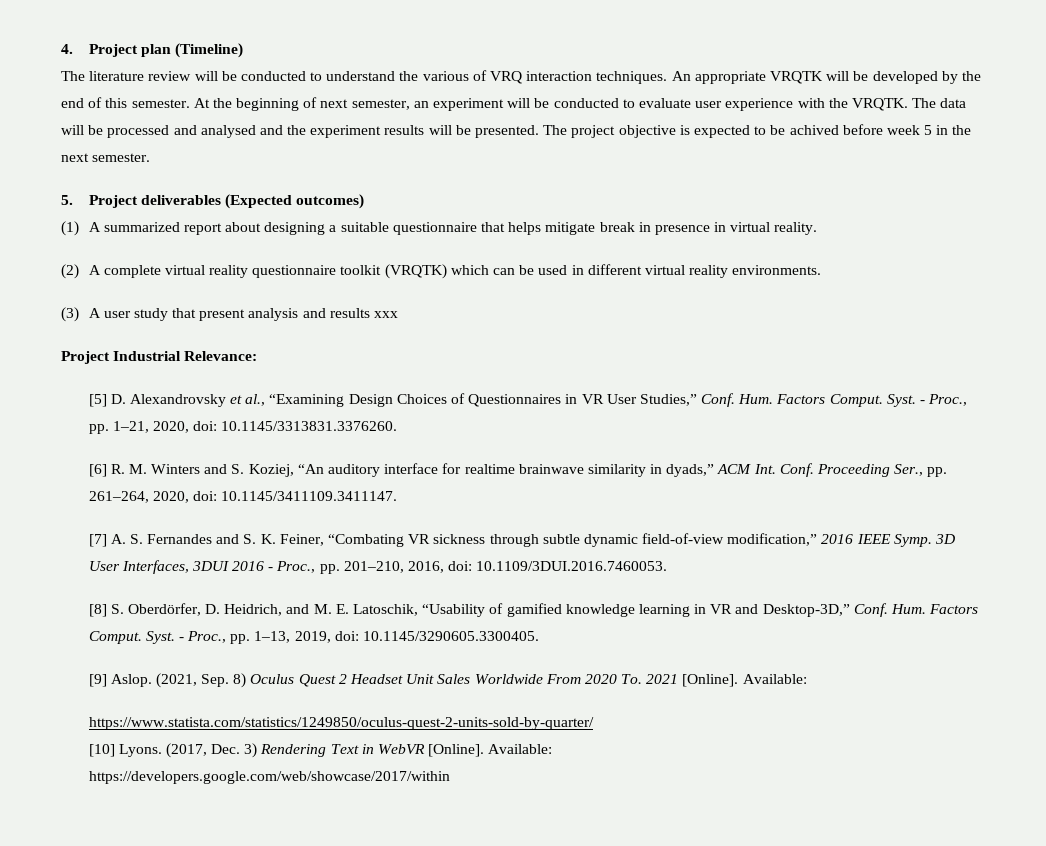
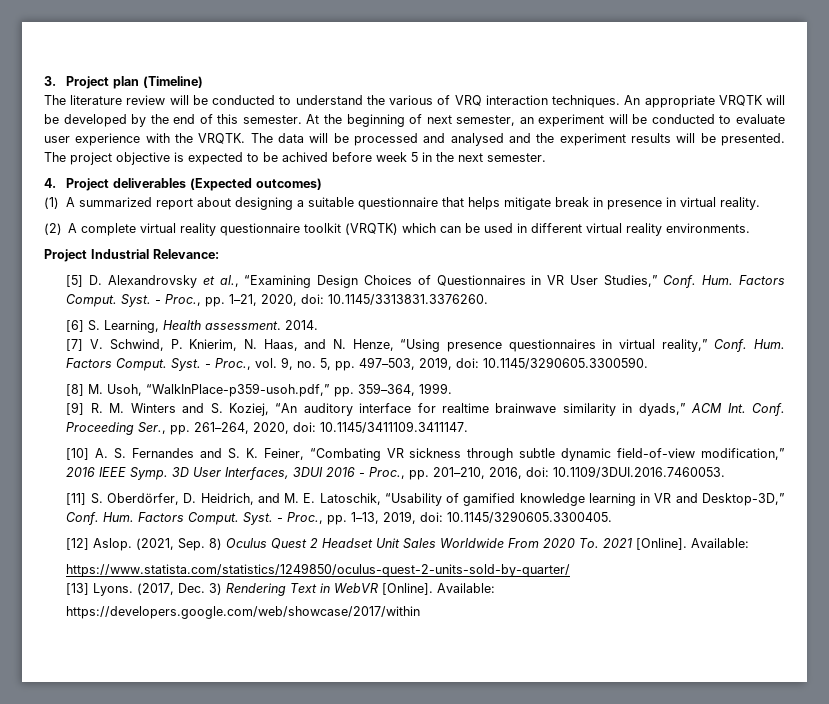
[61,44,73,54] 4. -> [44,76,56,86] 3.
[61,195,73,205] 5. -> [44,178,56,188] 4.
[61,307,399,322] // (3) A user study that present analysis and results xxx -> (751, 228) none
(107, 470) none -> [88,320,319,333] [66,339,786,352] [66,357,649,371] [66,383,453,397] [66,402,85,415] S. Learning, Health assessment. 2014. // [7] V. Schwind, P. Knierim, N. Haas, and N. Henze, “Using presence questionnaires in virtual reality,” Conf. Hum. Factors Comput. Syst. - Proc., vol. 9, no. 5, pp. 497–503, 2019, doi: 10.1145/3290605.3300590. // [8] M. Usoh, “WalkInPlace-p359-usoh.pdf,” pp. 359–364, 1999. // [9]
[88,534,107,547] [7] -> [66,448,90,460] [10]
[88,604,107,617] [8] -> [66,493,87,505] [11]
[88,674,107,687] [9] -> [66,538,90,550] [12]
[88,744,115,757] [10] -> [66,583,90,595] [13]

